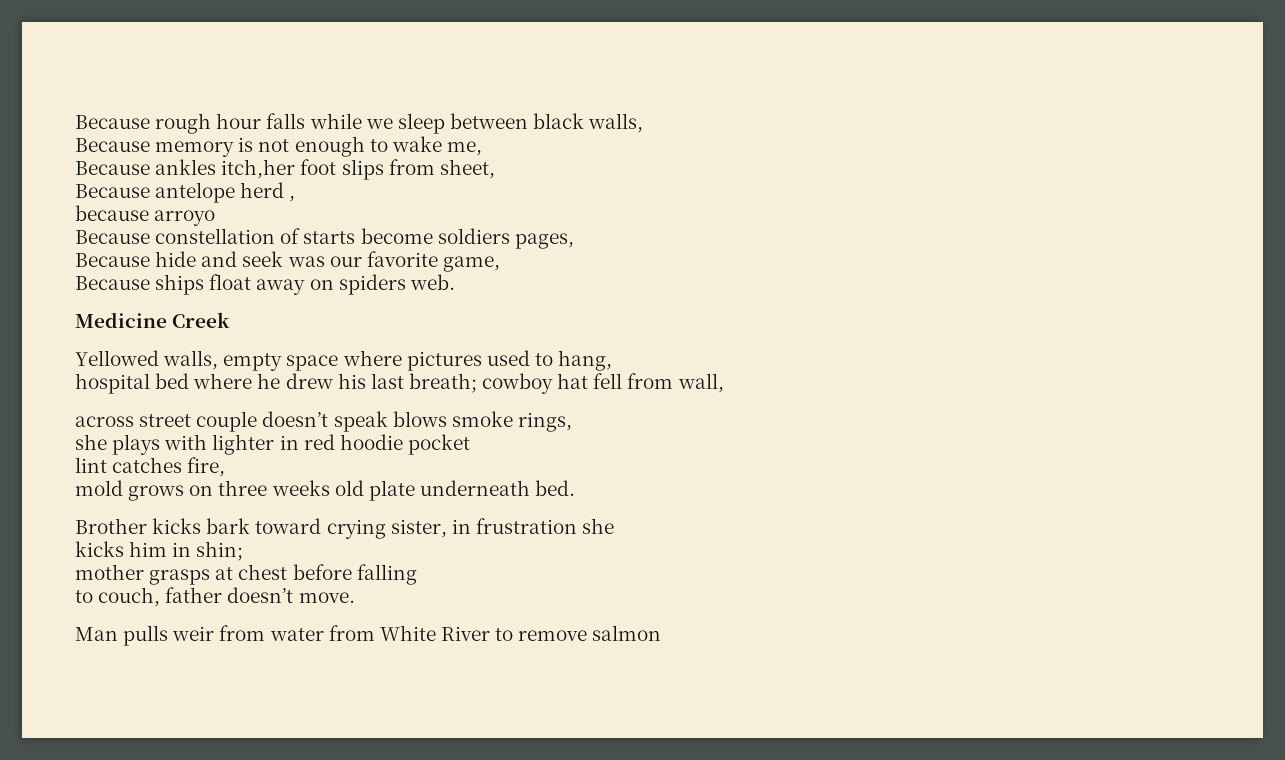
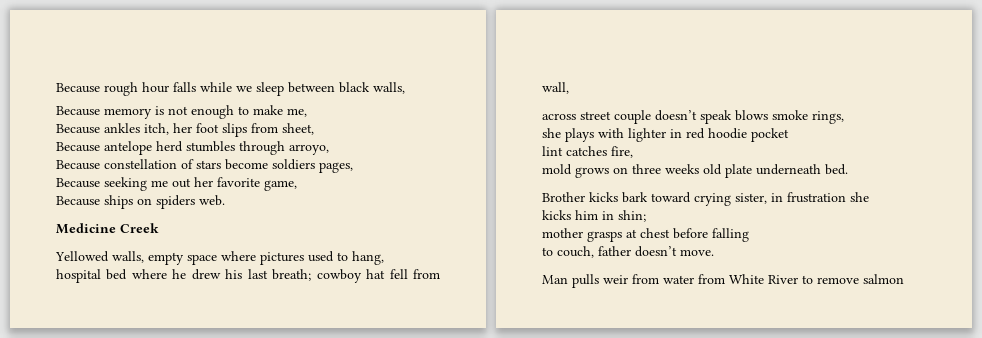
[391,136,442,152] wake -> [253,105,283,115] make
[221,159,296,179] itch,her -> [144,123,192,135] itch, her
[289,196,296,202] [75,205,216,226] , // because arroyo -> [186,141,329,155] stumbles through arroyo,
[303,231,356,244] starts -> [196,160,221,169] stars
[155,251,362,267] hide and seek was our -> [104,177,213,191] seeking me out her
[209,274,306,295] float away -> (133, 202) none

